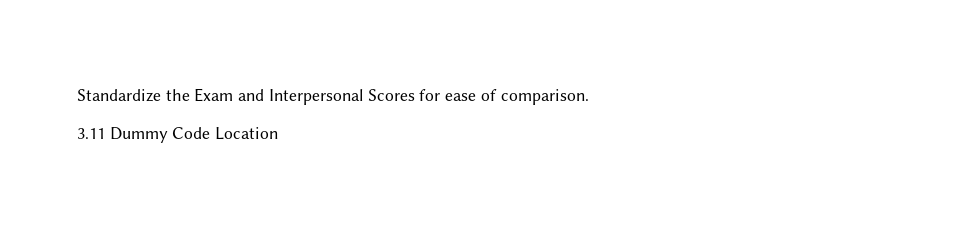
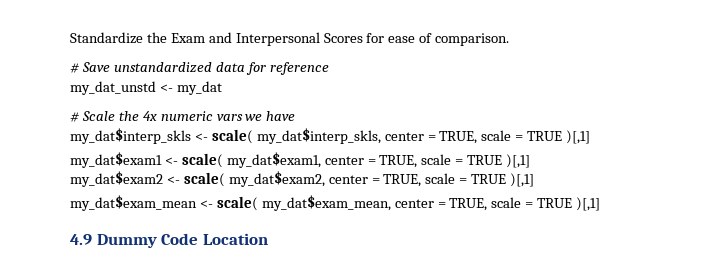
[77,128,105,139] 3.11 -> [70,62,329,75] [70,81,222,95] [70,111,296,122] [70,128,591,144] [70,152,531,168] [70,171,535,187] [70,195,601,211] [70,234,92,245] # Save unstandardized data for reference // my_dat_unstd <- my_dat // # Scale the 4x numeric vars we have // my_dat$interp_skls <- scale( my_dat$interp_skls, center = TRUE, scale = TRUE )[,1] // my_dat$exam1 <- scale( my_dat$exam1, center = TRUE, scale = TRUE )[,1] // my_dat$exam2 <- scale( my_dat$exam2, center = TRUE, scale = TRUE )[,1] // my_dat$exam_mean <- scale( my_dat$exam_mean, center = TRUE, scale = TRUE )[,1] // 4.9

